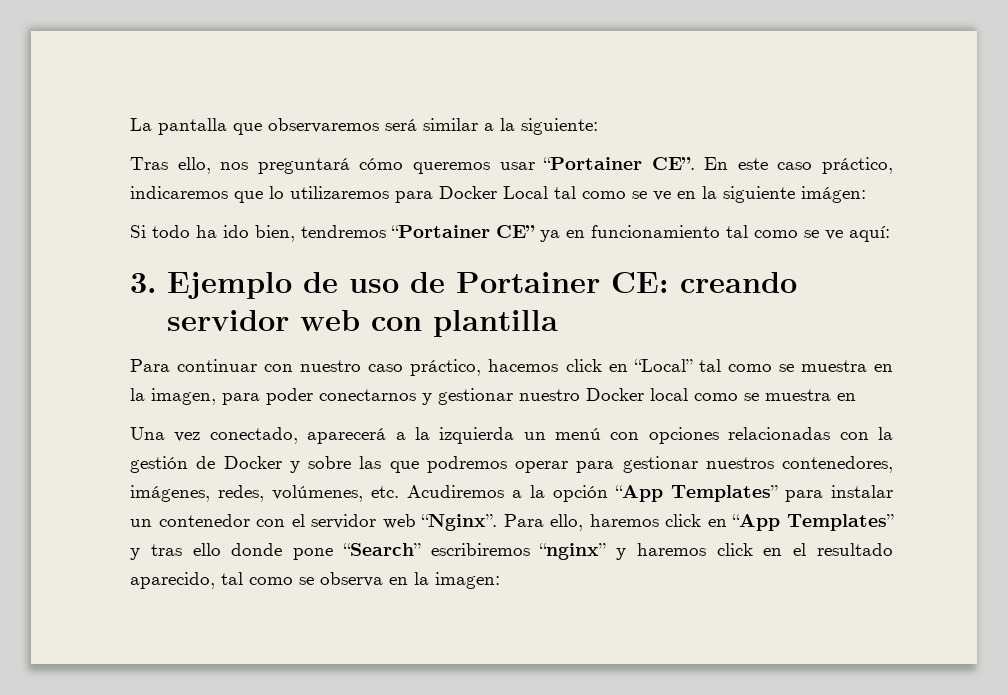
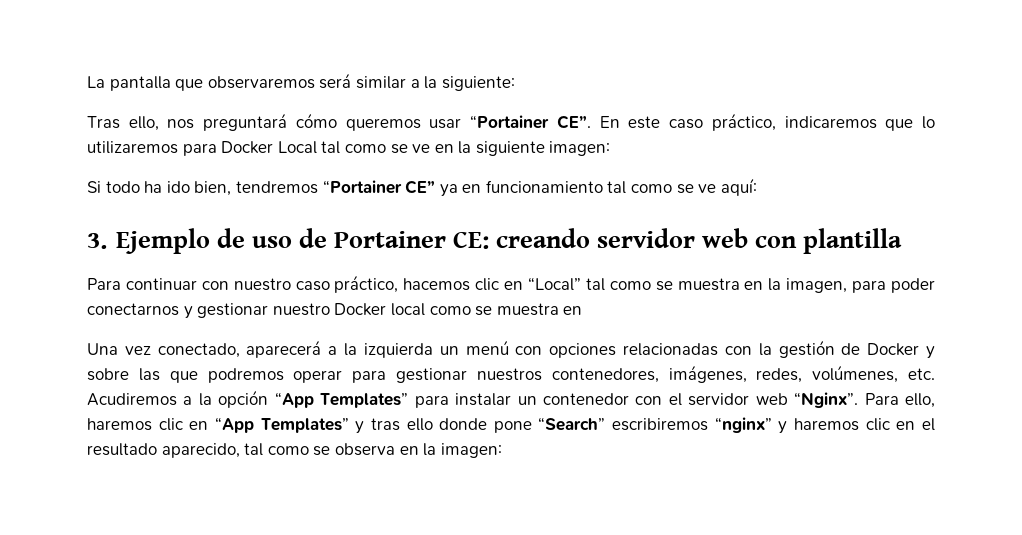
[801,186,866,203] imágen: -> [549,141,611,156] imagen:
[565,359,602,372] click -> [475,278,500,291] clic
[665,514,702,527] click -> [158,418,183,431] clic
[716,543,753,556] click -> [865,418,890,431] clic

